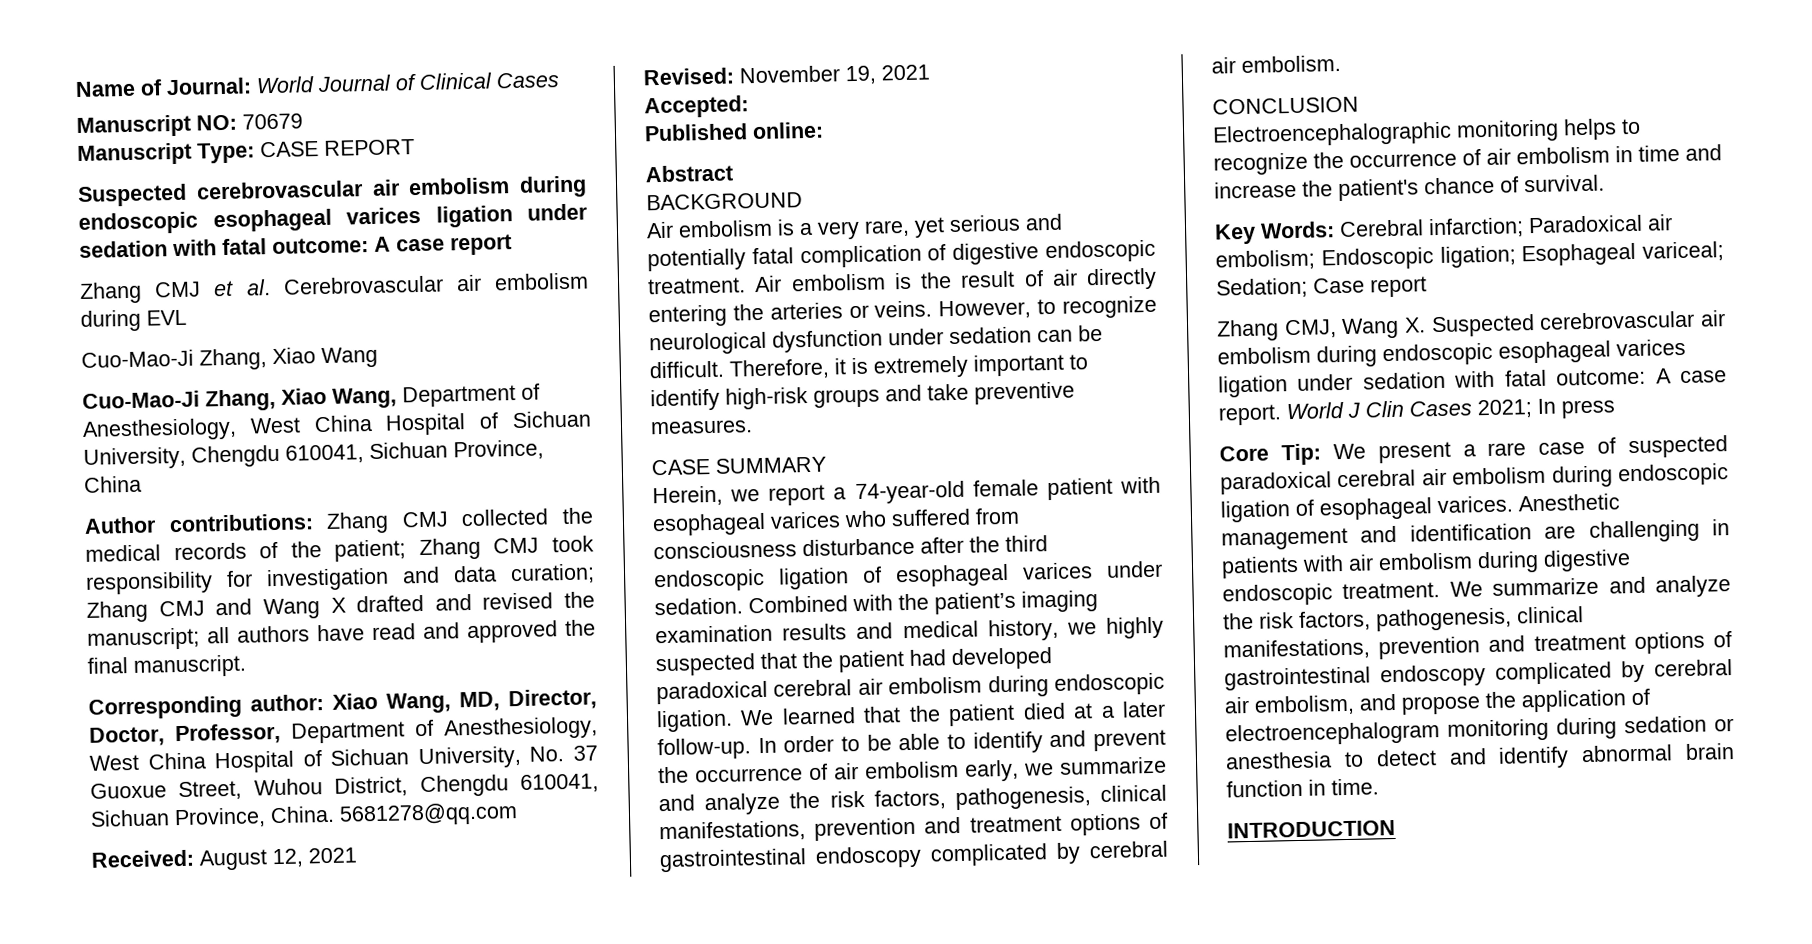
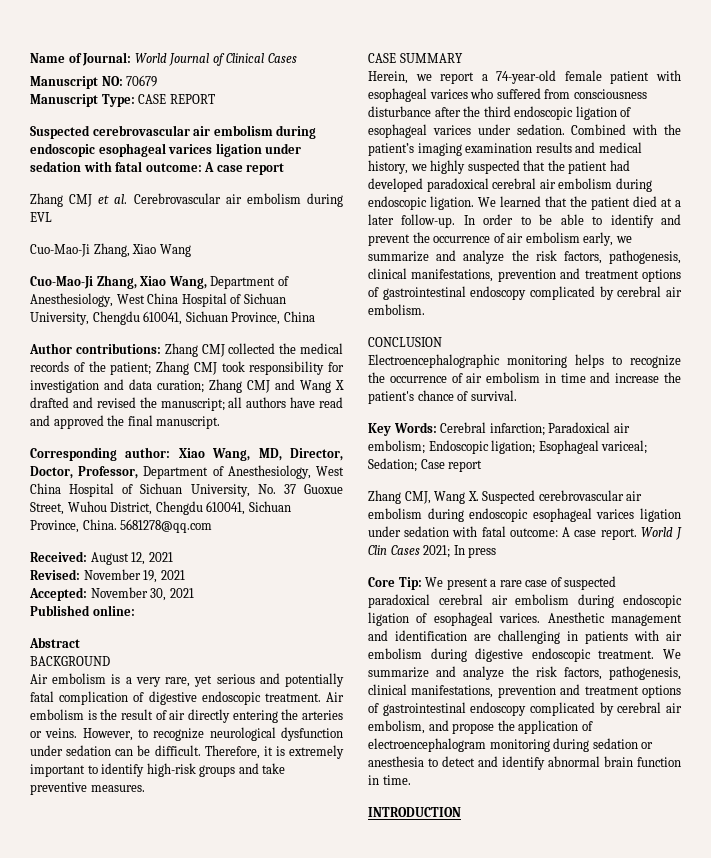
(749, 107) none -> [90,587,194,601] November 30, 2021

